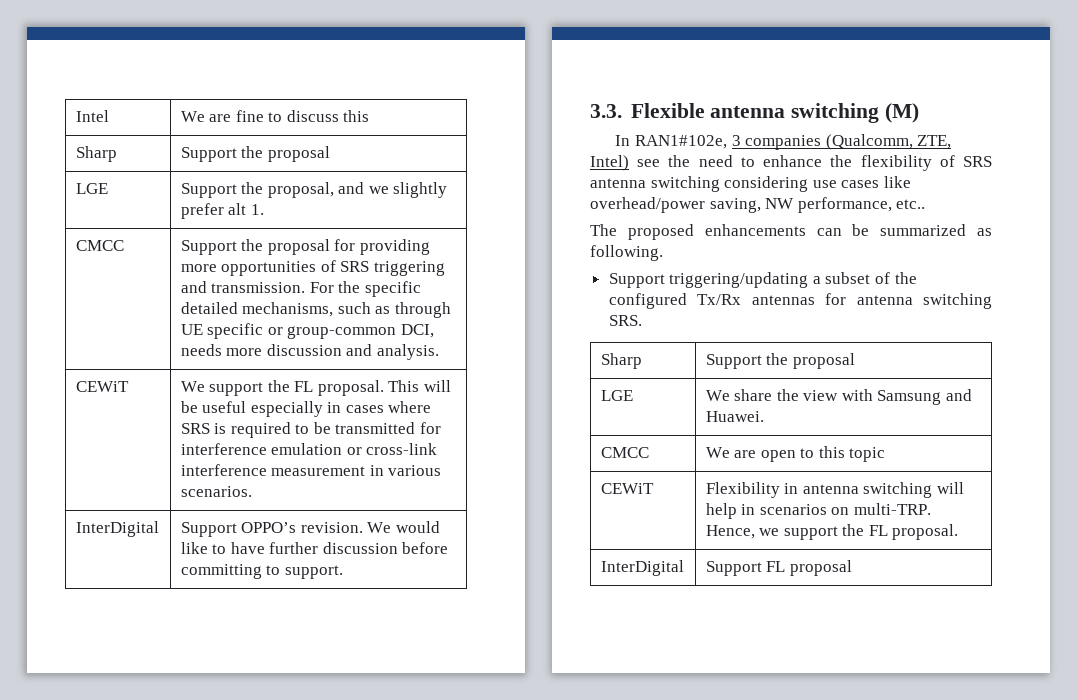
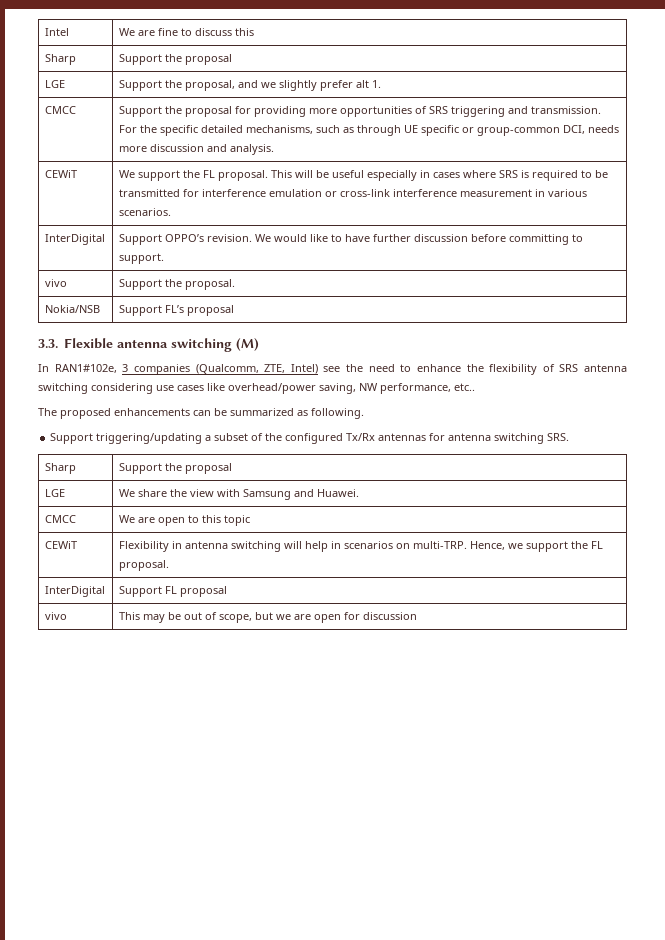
(343, 572) none -> [44,279,67,287] [118,279,235,290] [44,305,100,313] [118,305,234,316] // vivo | Support the proposal. // Nokia/NSB | Support FL’s proposal
(852, 568) none -> [44,612,67,620] [118,612,417,623] // vivo | This may be out of scope, but we are open for discussion

